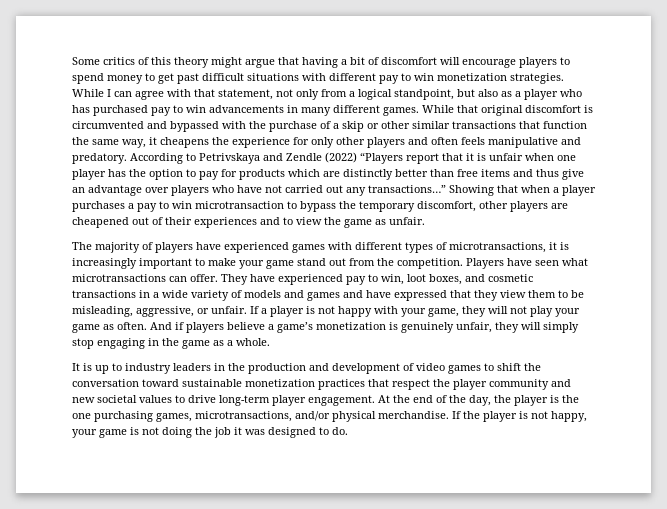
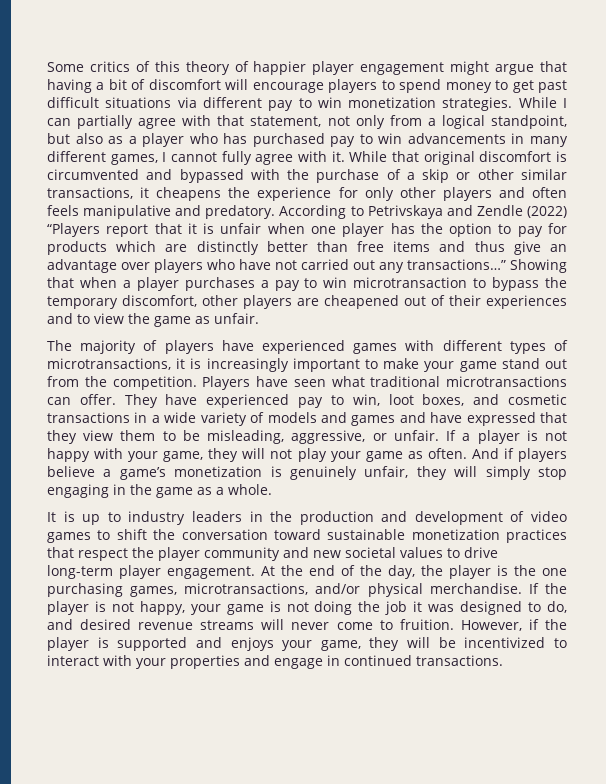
(209, 62) none -> [234,61,445,75] of happier player engagement
[302,73,326,81] with -> [177,97,197,108] via
(132, 94) none -> [77,115,134,129] partially
[383,107,419,116] games. -> [110,151,345,165] games, I cannot fully agree with it.
[452,121,587,129] [72,137,146,148] transactions that function the same way, -> [47,187,133,199] transactions,
(588, 262) none -> [370,376,441,387] traditional
[332,427,348,435] do. -> [547,601,567,613] [47,619,567,631] [47,637,567,651] [47,655,503,669] do, and desired revenue streams will never come to fruition. However, if the player is supported and enjoys your game, they will be incentivized to interact with your properties and engage in continued transactions.

